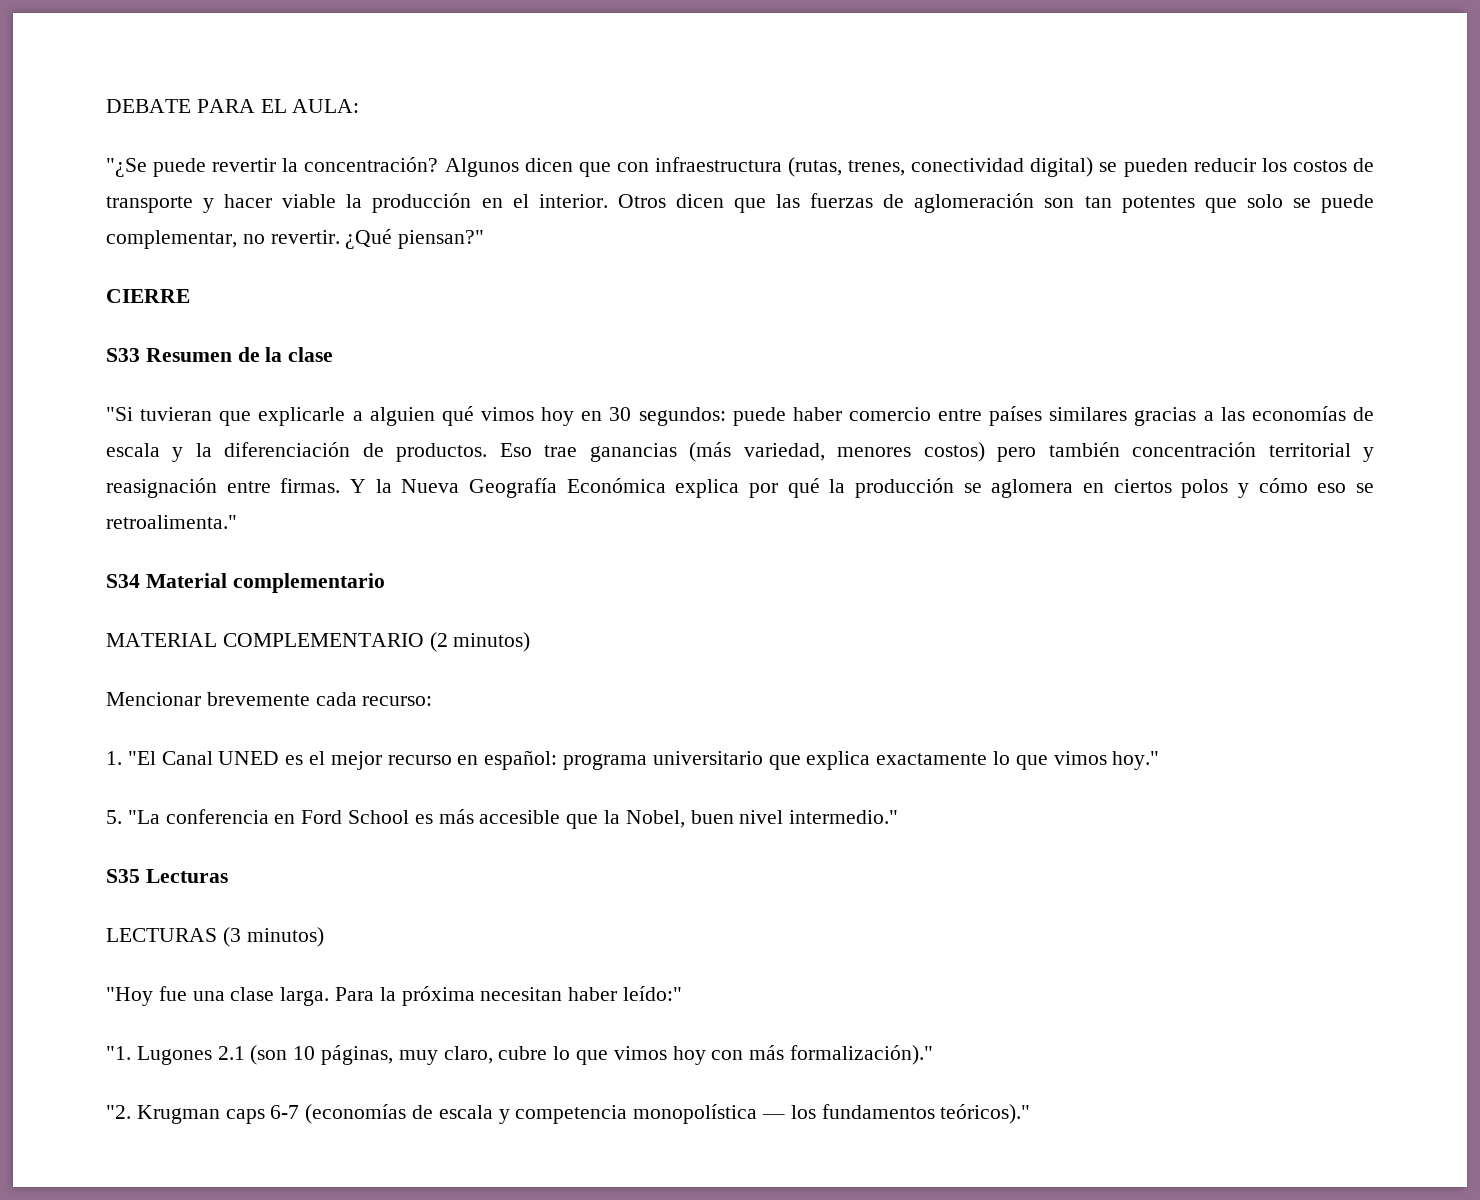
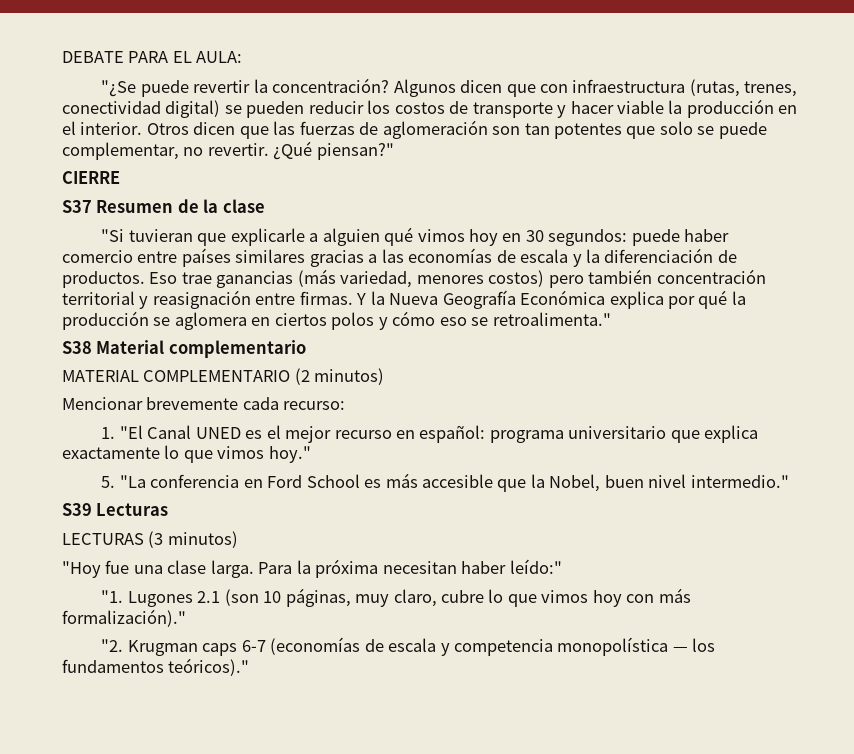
[106,348,140,362] S33 -> [62,200,92,213] S37
[106,574,140,588] S34 -> [62,341,92,354] S38
[106,869,140,883] S35 -> [62,503,92,516] S39

